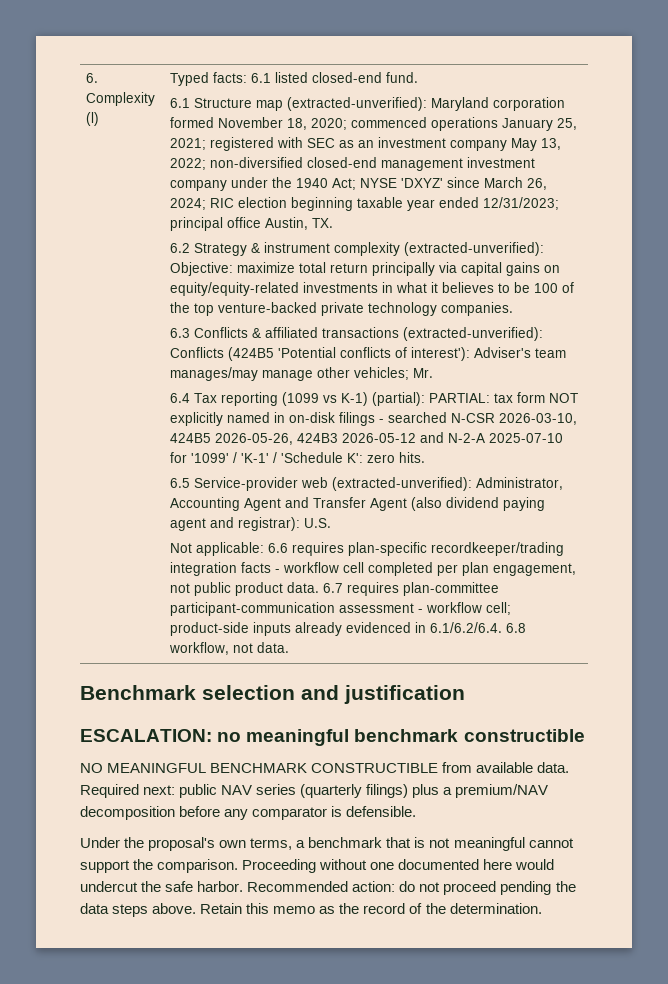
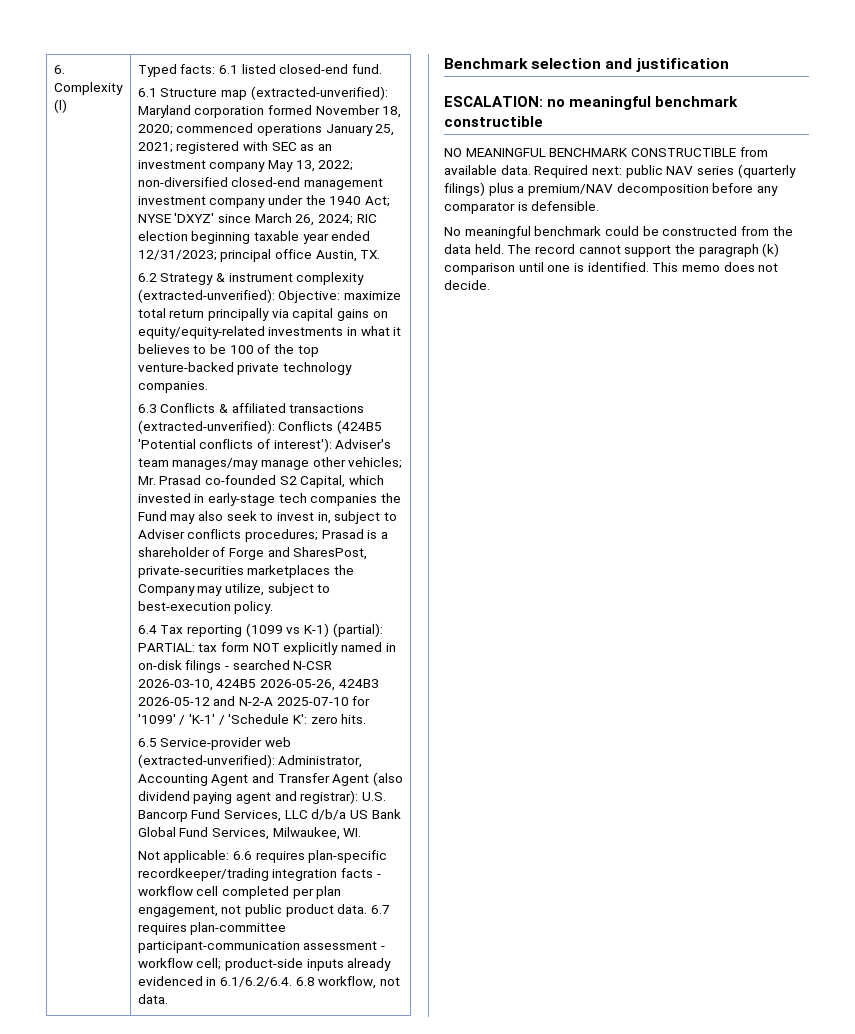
(434, 373) none -> [159,475,385,488] [137,493,402,506] [137,511,397,524] [137,529,389,542] [137,547,368,560] [137,565,355,578] [137,583,331,596] [137,601,274,614] Prasad co-founded S2 Capital, which invested in early-stage tech companies the Fund may also seek to invest in, subject to Adviser conflicts procedures; Prasad is a shareholder of Forge and SharesPost, private-securities marketplaces the Company may utilize, subject to best-execution policy.
(332, 523) none -> [137,809,401,822] [137,827,362,840] Bancorp Fund Services, LLC d/b/a US Bank Global Fund Services, Milwaukee, WI.
[80,837,574,851] [80,859,555,873] [80,881,576,895] [80,903,542,917] Under the proposal's own terms, a benchmark that is not meaningful cannot support the comparison. Proceeding without one documented here would undercut the safe harbor. Recommended action: do not proceed pending the data steps above. Retain this memo as the record of the determination. -> [444,226,793,239] [444,243,780,257] [444,262,779,275] [444,280,490,290] No meaningful benchmark could be constructed from the data held. The record cannot support the paragraph (k) comparison until one is identified. This memo does not decide.

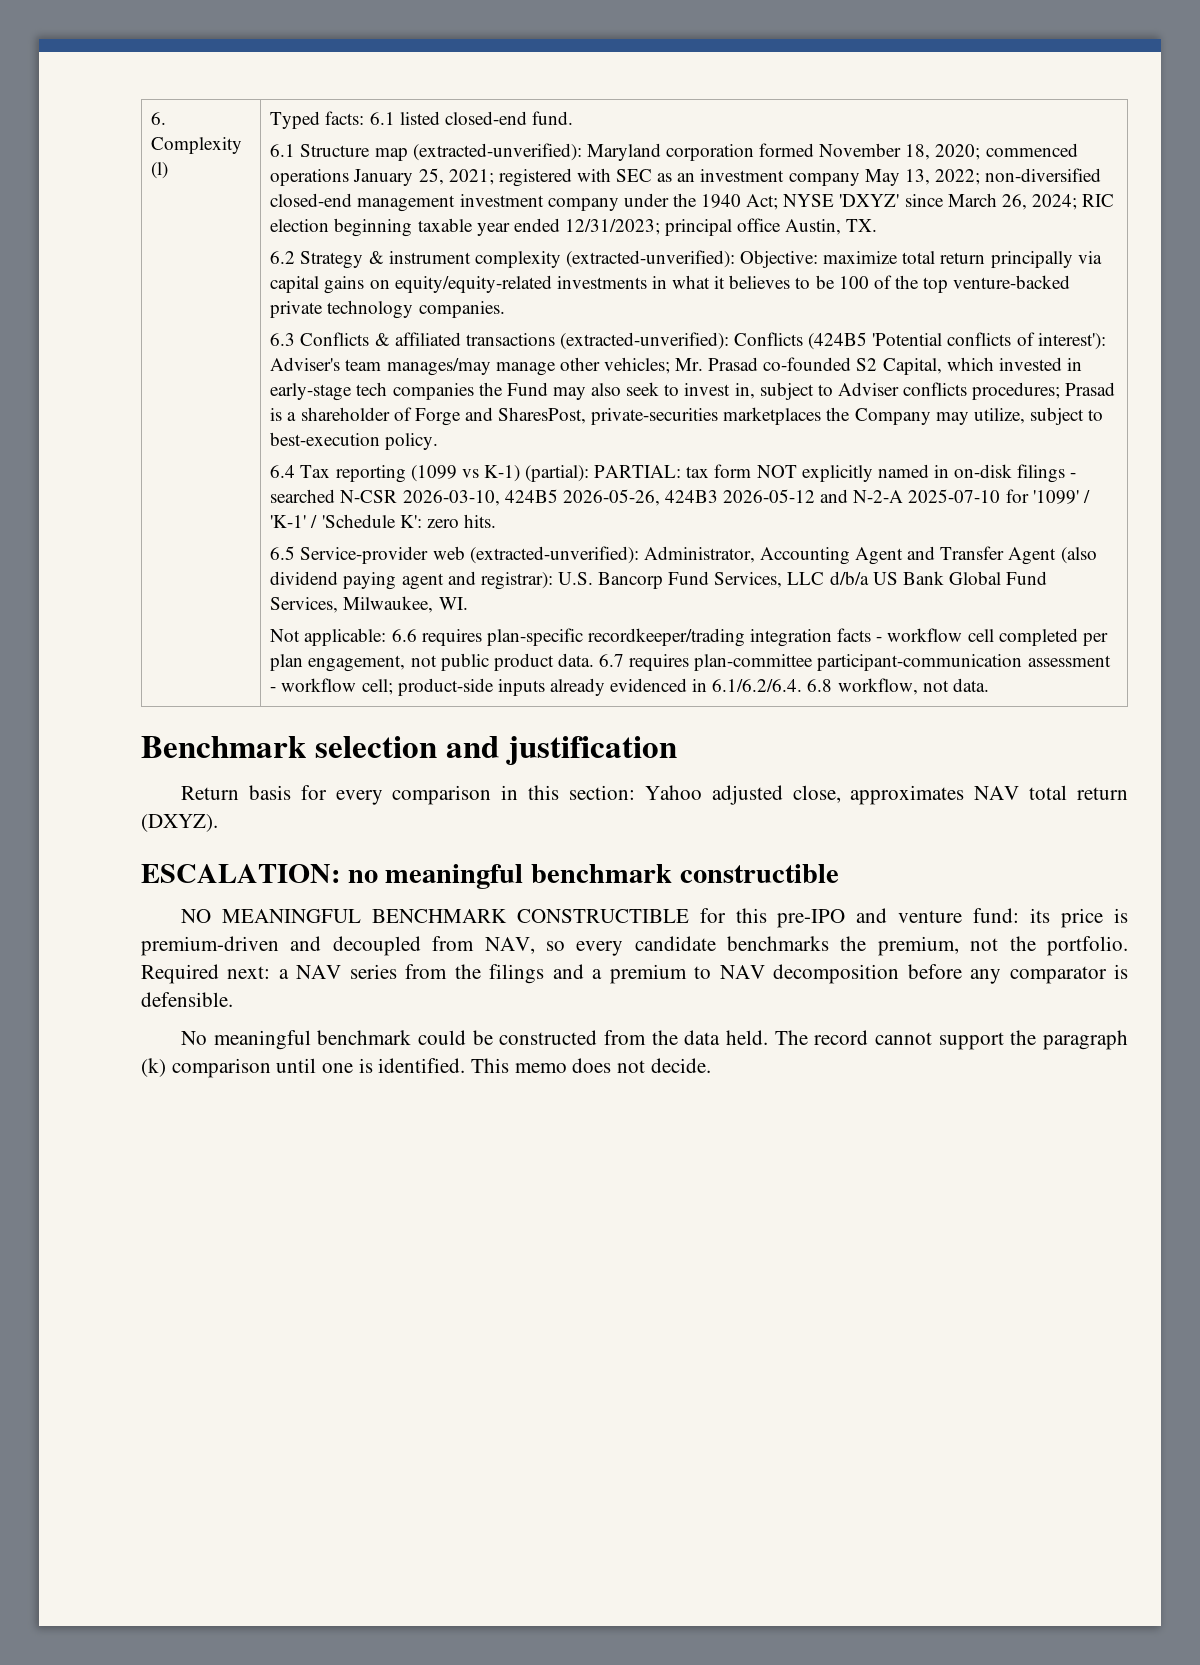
(729, 65) none -> [180,785,1128,805] [141,814,218,832] // Return basis for every comparison in this section: Yahoo adjusted close, approximates NAV total return (DXYZ).
[739,147,768,157] [444,165,531,175] from available data. -> [699,908,1129,928] [141,936,1128,956] for this pre-IPO and venture fund: its price is premium-driven and decoupled from NAV, so every candidate benchmarks the premium, not the portfolio.
[625,165,663,178] public -> [278,969,289,979] a
[737,164,796,178] [444,182,613,196] (quarterly filings) plus a premium/NAV -> [405,964,765,984] from the filings and a premium to NAV

